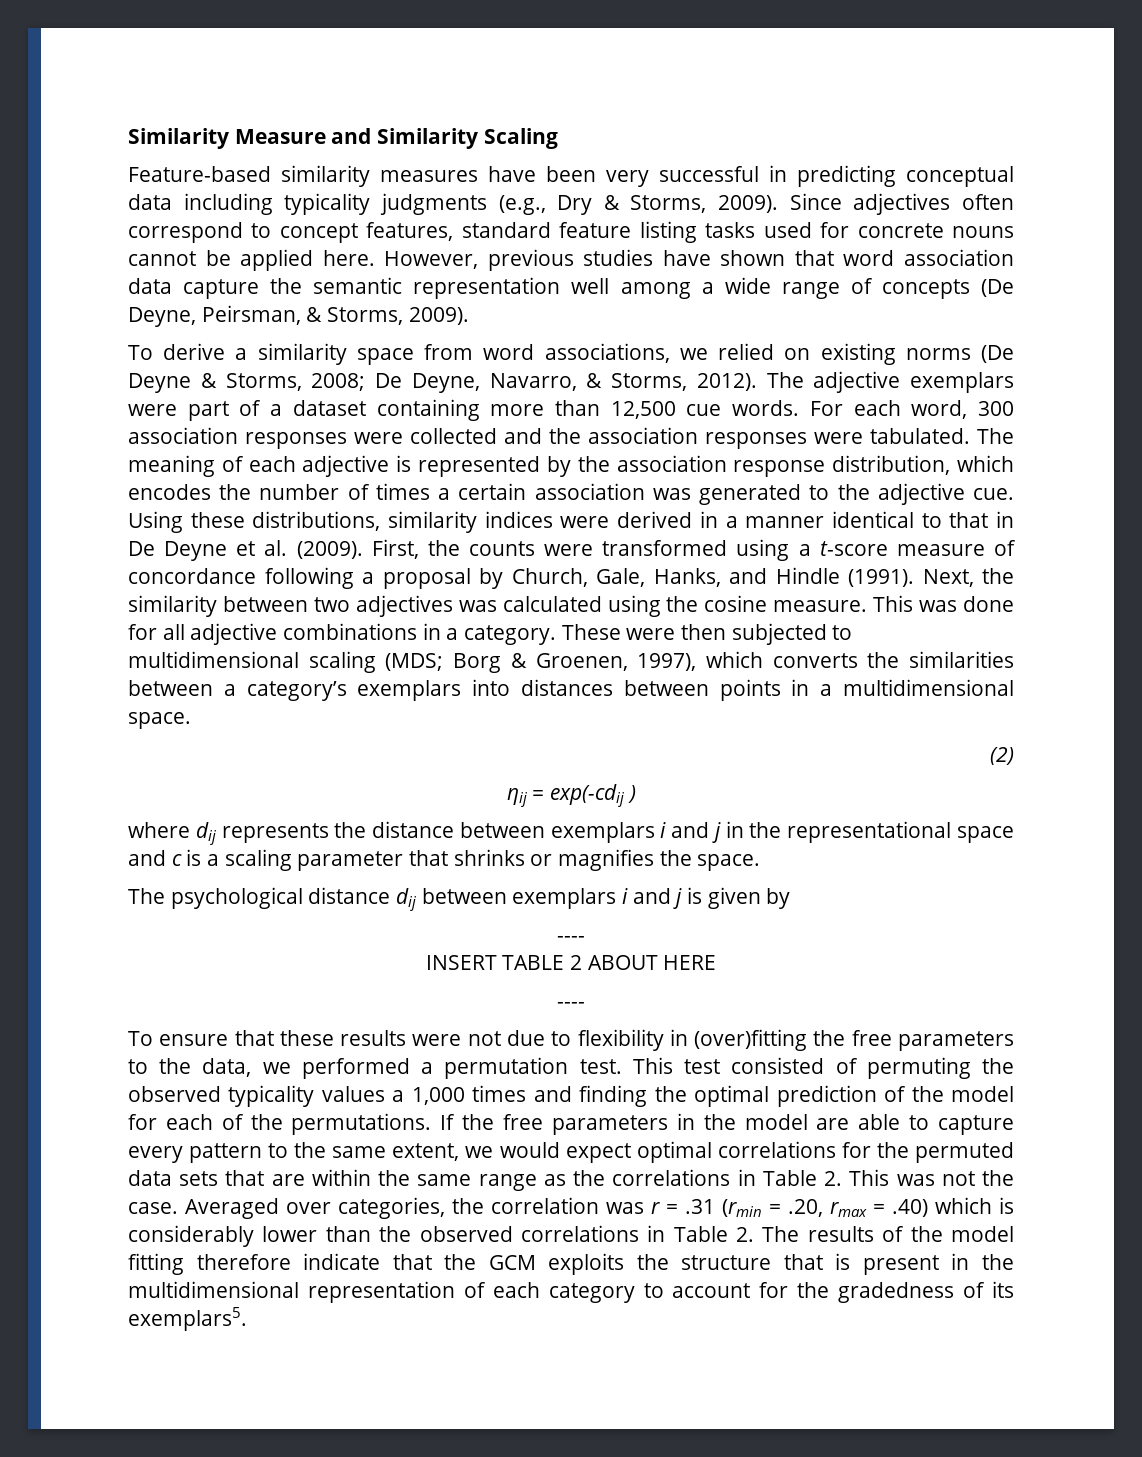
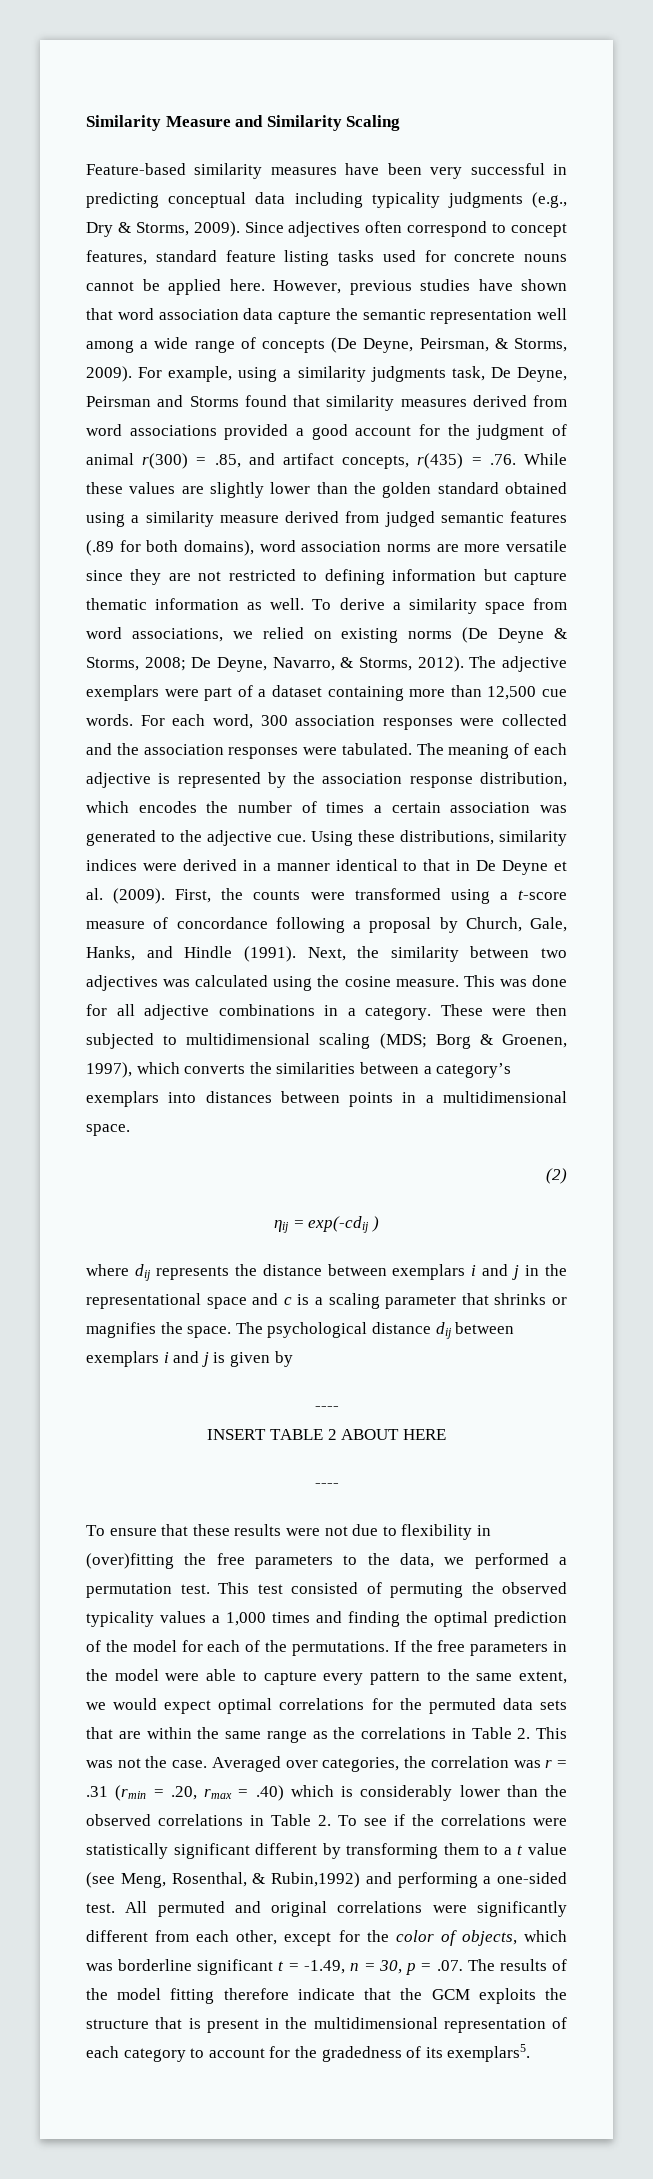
(469, 316) // -> [138,366,567,382] [86,395,567,411] [86,424,567,440] [86,453,567,469] [86,482,567,498] [86,511,567,527] [86,540,567,556] [86,569,567,585] [86,598,305,610] For example, using a similarity judgments task, De Deyne, Peirsman and Storms found that similarity measures derived from word associations provided a good account for the judgment of animal r(300) = .85, and artifact concepts, r(435) = .76. While these values are slightly lower than the golden standard obtained using a similarity measure derived from judged semantic features (.89 for both domains), word association norms are more versatile since they are not restricted to defining information but capture thematic information as well.
(761, 862) // -> (232, 1332) none
[816,1118,850,1130] are -> [165,1673,200,1681] were
(755, 1234) none -> [338,1814,567,1826] [86,1843,567,1859] [86,1872,567,1888] [86,1901,567,1917] [86,1930,568,1946] [86,1959,463,1975] To see if the correlations were statistically significant different by transforming them to a t value (see Meng, Rosenthal, & Rubin,1992) and performing a one-sided test. All permuted and original correlations were significantly different from each other, except for the color of objects, which was borderline significant t = -1.49, n = 30, p = .07.

